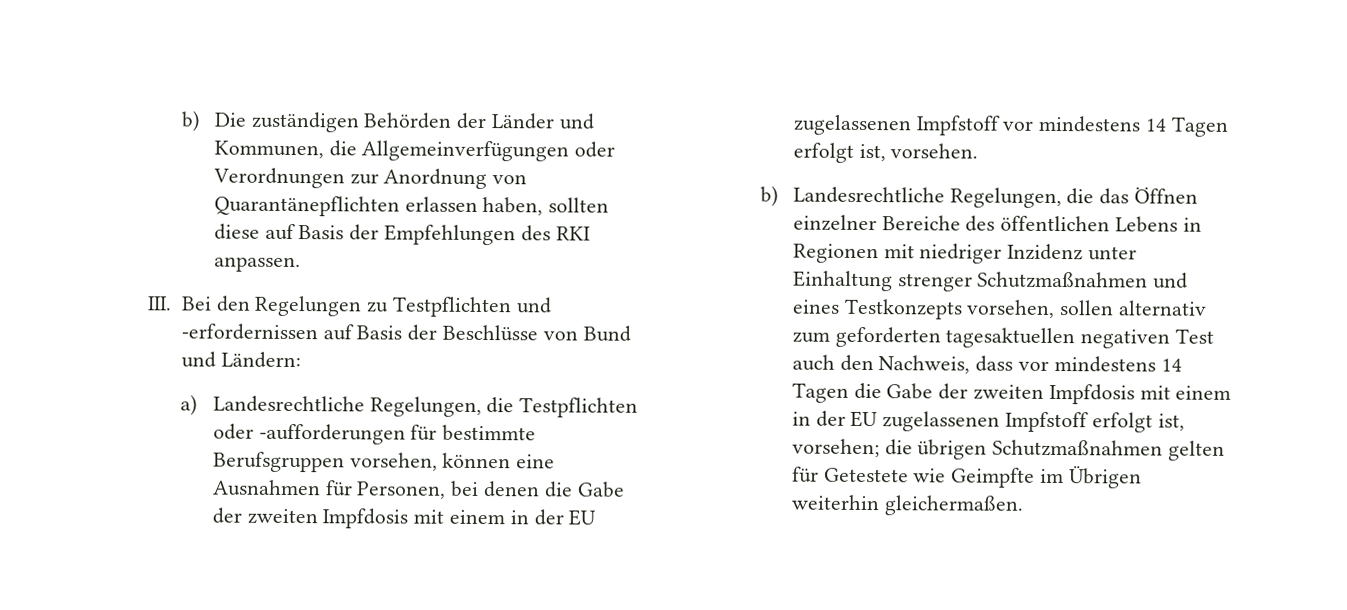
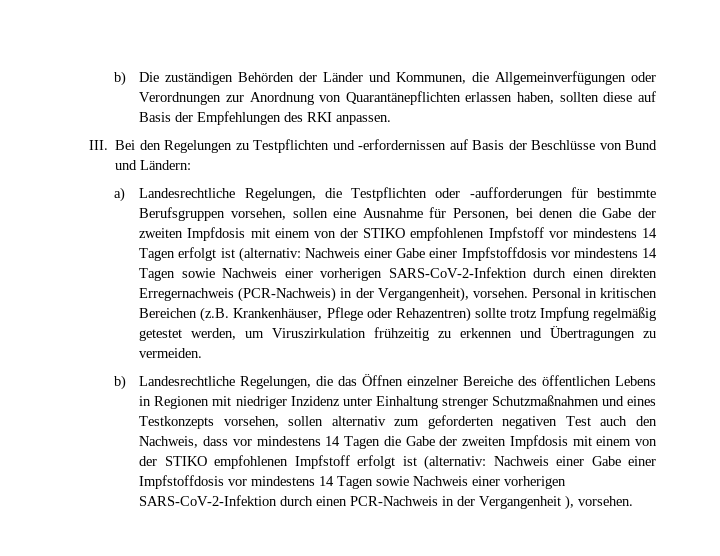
[442,452,556,469] [211,479,321,497] können eine Ausnahmen -> [292,208,423,218] sollen eine Ausnahme
[509,509,597,526] [792,114,911,136] in der EU zugelassenen -> [313,227,485,241] von der STIKO empfohlenen
[858,143,979,162] ist, vorsehen. -> [220,247,657,262] [139,267,657,281] [139,287,657,302] [139,307,657,322] [139,326,656,341] [139,348,203,358] ist (alternativ: Nachweis einer Gabe einer Impfstoffdosis vor mindestens 14 Tagen sowie Nachweis einer vorherigen SARS-CoV-2-Infektion durch einen direkten Erregernachweis (PCR-Nachweis) in der Vergangenheit), vorsehen. Personal in kritischen Bereichen (z.B. Krankenhäuser, Pflege oder Rehazentren) sollte trotz Impfung regelmäßig getestet werden, um Viruszirkulation frühzeitig zu erkennen und Übertragungen zu vermeiden.
[945,327,1076,349] tagesaktuellen -> (494, 422) none
[791,410,1185,433] [791,438,1226,461] [791,466,1142,489] [790,494,1024,516] in der EU zugelassenen Impfstoff erfolgt ist, vorsehen; die übrigen Schutzmaßnahmen gelten für Getestete wie Geimpfte im Übrigen weiterhin gleichermaßen. -> [634,439,657,446] [139,455,656,470] [139,475,567,489] [139,495,634,510] von der STIKO empfohlenen Impfstoff erfolgt ist (alternativ: Nachweis einer Gabe einer Impfstoffdosis vor mindestens 14 Tagen sowie Nachweis einer vorherigen SARS-CoV-2-Infektion durch einen PCR-Nachweis in der Vergangenheit ), vorsehen.

